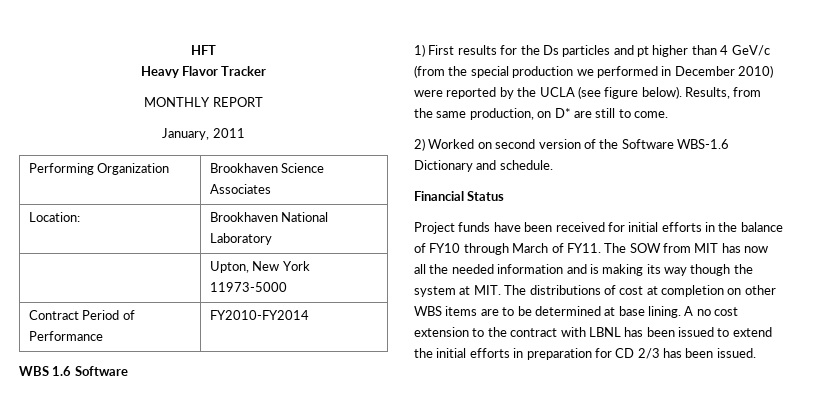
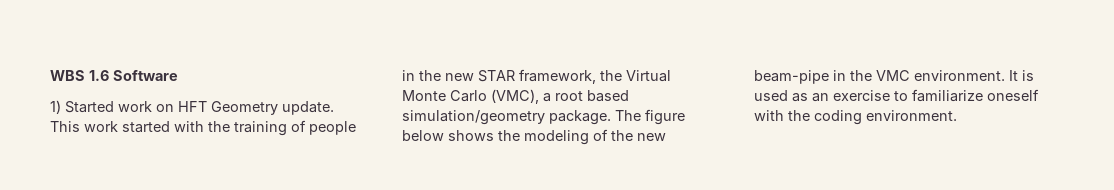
[191,45,216,55] [140,66,267,78] [144,97,263,107] [162,128,245,140] [28,163,170,175] [209,163,325,173] [209,184,271,194] [28,212,80,222] [209,212,329,222] [209,233,272,245] [209,261,310,273] [209,282,287,292] [28,310,135,320] [28,331,103,341] [209,310,309,320] [19,366,128,376] [414,44,770,57] [414,65,773,78] [414,86,762,99] [414,108,668,120] [414,138,729,151] [414,160,553,172] [414,191,505,201] [414,222,783,234] [414,243,769,255] [414,264,753,276] [414,285,776,297] [414,306,739,318] [414,327,772,337] [414,348,756,360] HFT // Heavy Flavor Tracker // MONTHLY REPORT // January, 2011 // Performing Organization | Brookhaven Science Associates // Location: | Brookhaven National Laboratory // | Upton, New York 11973-5000 // Contract Period of Performance | FY2010-FY2014 // WBS 1.6 Software // 1) First results for the Ds particles and pt higher than 4 GeV/c (from the special production we performed in December 2010) were reported by the UCLA (see figure below). Results, from the same production, on D* are still to come. // 2) Worked on second version of the Software WBS-1.6 Dictionary and schedule. // Financial Status // Project funds have been received for initial efforts in the balance of FY10 through March of FY11. The SOW from MIT has now all the needed information and is making its way though the system at MIT. The distributions of cost at completion on other WBS items are to be determined at base lining. A no cost extension to the contract with LBNL has been issued to extend the initial efforts in preparation for CD 2/3 has been issued. -> [50,70,178,81] [50,100,334,115] [50,120,356,136] [402,69,671,84] [402,89,629,104] [402,109,685,125] [402,129,666,145] [754,70,1034,84] [754,89,1039,102] [754,110,957,125] WBS 1.6 Software // 1) Started work on HFT Geometry update. This work started with the training of people in the new STAR framework, the Virtual Monte Carlo (VMC), a root based simulation/geometry package. The figure below shows the modeling of the new beam-pipe in the VMC environment. It is used as an exercise to familiarize oneself with the coding environment.

